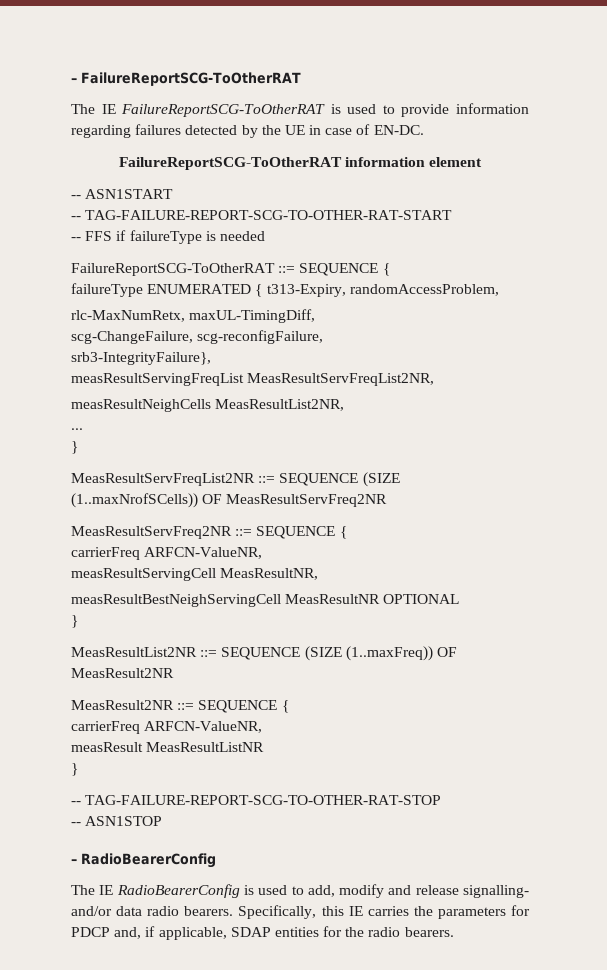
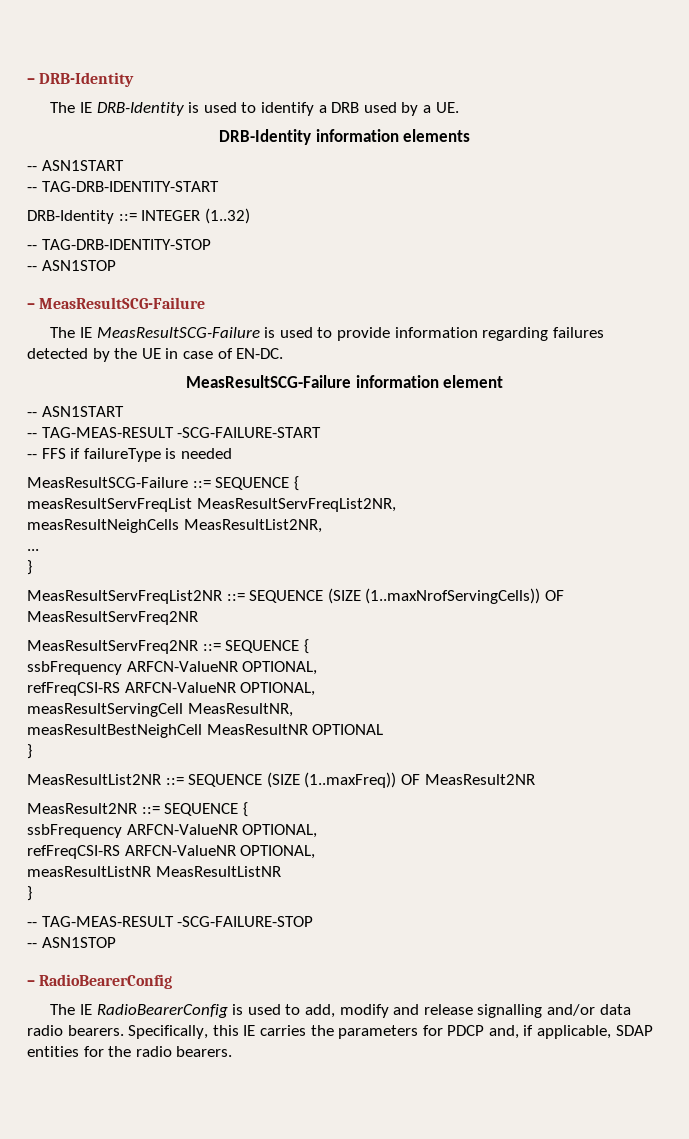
[71,72,301,86] [71,104,326,117] – FailureReportSCG-ToOtherRAT // The IE FailureReportSCG-ToOtherRAT -> [27,72,135,87] [50,102,459,116] [218,129,471,145] [27,160,124,171] [27,181,219,192] [27,208,250,224] [27,239,211,250] [27,260,116,271] [27,297,206,309] [50,327,260,338] – DRB-Identity // The IE DRB-Identity is used to identify a DRB used by a UE. // DRB-Identity information elements // -- ASN1START // -- TAG-DRB-IDENTITY-START // DRB-Identity ::= INTEGER (1..32) // -- TAG-DRB-IDENTITY-STOP // -- ASN1STOP // – MeasResultSCG-Failure // The IE MeasResultSCG-Failure
[118,157,342,170] FailureReportSCG-ToOtherRAT -> [185,375,351,388] MeasResultSCG-Failure
[85,210,453,220] TAG-FAILURE-REPORT-SCG-TO-OTHER-RAT-START -> [41,427,322,438] TAG-MEAS-RESULT -SCG-FAILURE-START
[71,263,390,276] [71,283,499,297] [71,309,316,323] [71,330,324,344] [71,352,211,365] [71,373,244,386] FailureReportSCG-ToOtherRAT ::= SEQUENCE { // failureType ENUMERATED { t313-Expiry, randomAccessProblem, // rlc-MaxNumRetx, maxUL-TimingDiff, // scg-ChangeFailure, scg-reconfigFailure, // srb3-IntegrityFailure}, // measResultServingFreqList -> [27,476,299,491] [27,498,192,512] MeasResultSCG-Failure ::= SEQUENCE { // measResultServFreqList
[71,493,198,508] (1..maxNrofSCells)) -> [365,588,541,604] (1..maxNrofServingCells))
[71,547,263,560] carrierFreq ARFCN-ValueNR, -> [27,661,318,675] [27,682,316,696] ssbFrequency ARFCN-ValueNR OPTIONAL, // refFreqCSI-RS ARFCN-ValueNR OPTIONAL,
[71,594,281,607] measResultBestNeighServingCell -> [27,724,202,738] measResultBestNeighCell
[71,721,263,734] [71,742,143,752] carrierFreq ARFCN-ValueNR, // measResult -> [27,824,318,838] [27,845,316,859] [27,866,151,877] ssbFrequency ARFCN-ValueNR OPTIONAL, // refFreqCSI-RS ARFCN-ValueNR OPTIONAL, // measResultListNR
[85,795,442,805] TAG-FAILURE-REPORT-SCG-TO-OTHER-RAT-STOP -> [41,916,314,927] TAG-MEAS-RESULT -SCG-FAILURE-STOP
[463,885,530,898] signalling- -> [477,1004,543,1018] signalling

